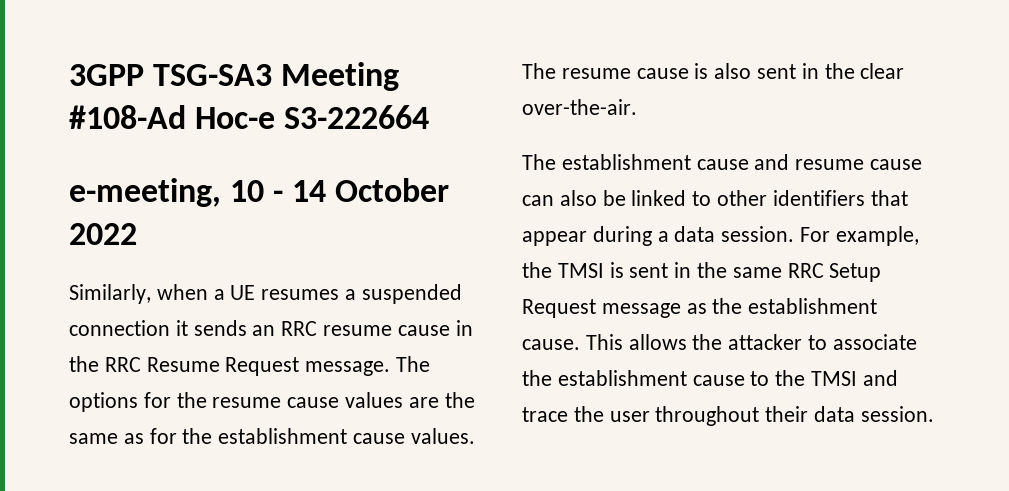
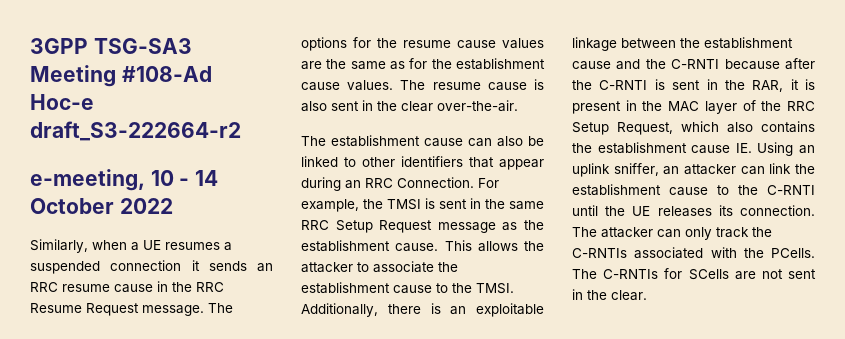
[284,105,430,129] S3-222664 -> [30,121,241,141] draft_S3-222664-r2
[754,154,923,170] and resume cause -> (463, 142) none
[657,226,795,242] a data session. -> [345,177,474,189] an RRC Connection.
[811,370,898,386] [522,406,934,426] TMSI and trace the user throughout their data session. -> [476,283,514,294] [301,303,544,317] [572,37,793,51] [572,58,815,70] [572,79,815,92] [572,100,815,114] [572,121,815,135] [572,142,815,156] [572,163,815,177] [572,184,815,196] [572,205,815,217] [572,227,772,240] [572,247,815,259] [572,268,816,280] [572,289,647,301] TMSI. Additionally, there is an exploitable linkage between the establishment cause and the C-RNTI because after the C-RNTI is sent in the RAR, it is present in the MAC layer of the RRC Setup Request, which also contains the establishment cause IE. Using an uplink sniffer, an attacker can link the establishment cause to the C-RNTI until the UE releases its connection. The attacker can only track the C-RNTIs associated with the PCells. The C-RNTIs for SCells are not sent in the clear.

